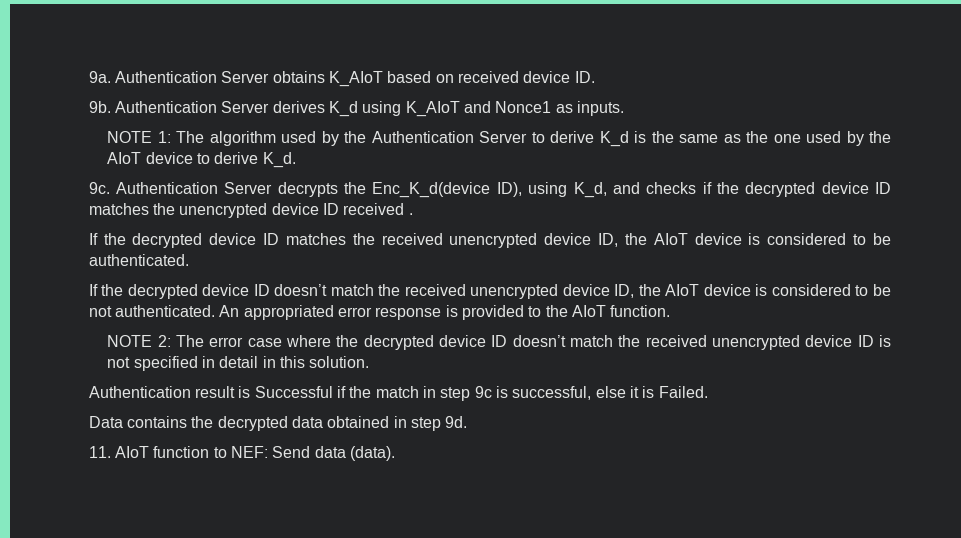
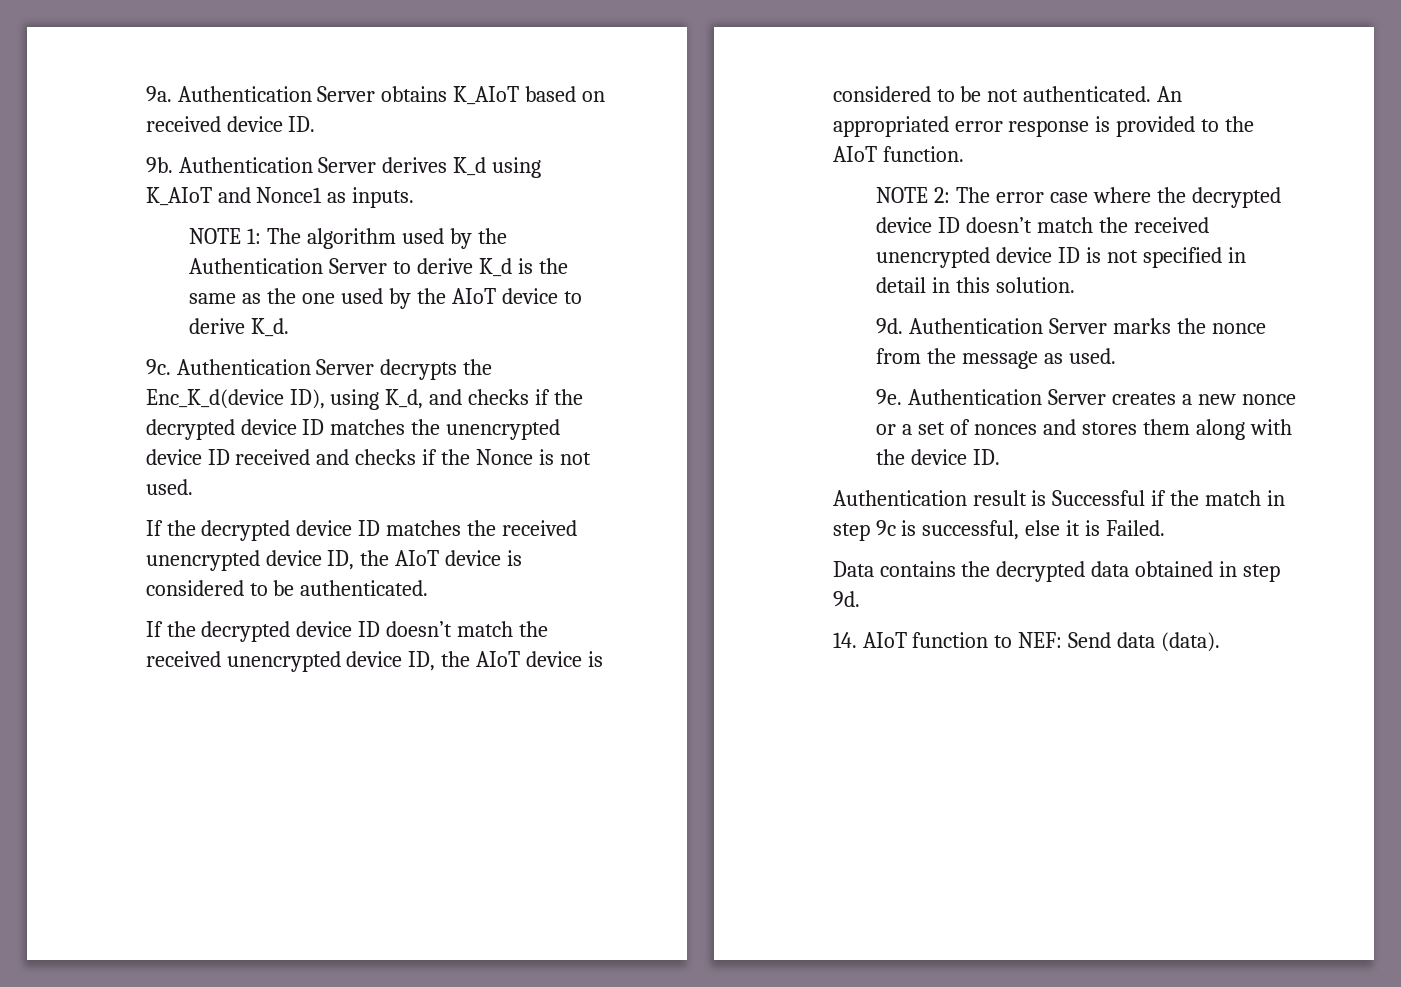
[408,213,413,215] . -> [316,449,592,465] [145,479,193,495] and checks if the Nonce is not used.
(370, 362) none -> [876,318,1266,334] [876,348,1116,369] [876,389,1296,405] [876,419,1292,440] [876,449,1001,465] // 9d. Authentication Server marks the nonce from the message as used. // 9e. Authentication Server creates a new nonce or a set of nonces and stores them along with the device ID.
[88,446,111,458] 11. -> [832,632,857,648] 14.

